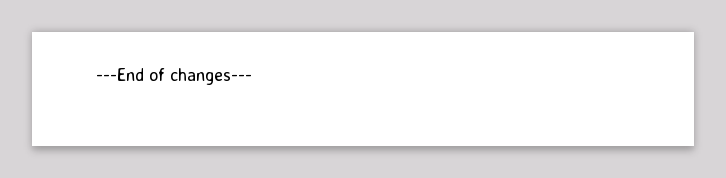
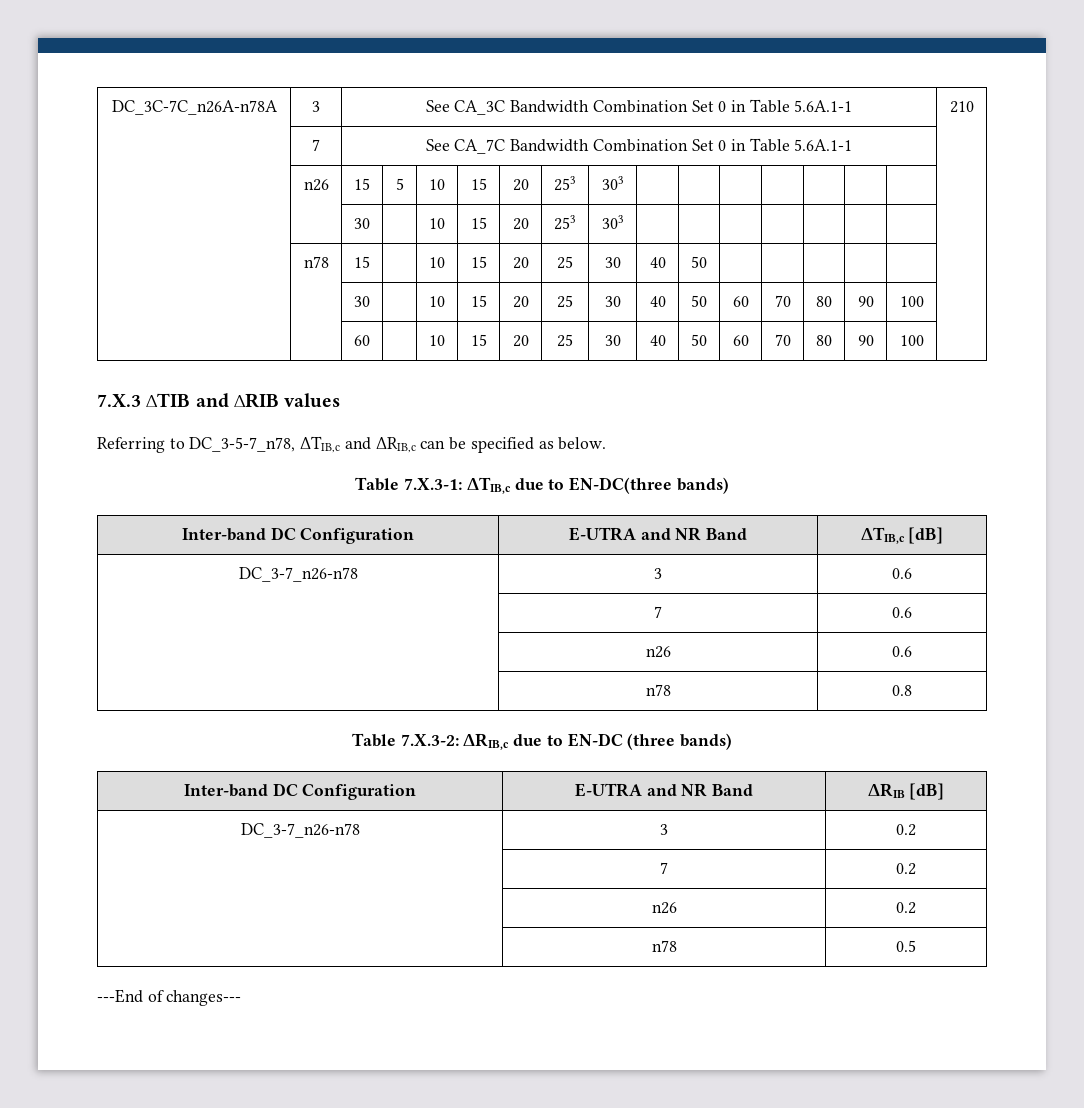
(96, 74) none -> [111,100,278,115] [312,101,320,112] [425,99,853,115] [949,101,974,113] [312,139,320,151] [425,138,853,154] [303,179,329,191] [354,178,370,190] [395,178,404,190] [429,179,445,190] [470,178,487,190] [512,179,529,191] [554,176,576,191] [601,176,624,190] [354,218,370,229] [429,218,445,229] [470,217,487,229] [512,218,529,230] [554,215,576,230] [601,215,624,229] [303,256,329,268] [354,256,370,268] [429,257,445,268] [470,256,487,268] [512,257,529,269] [557,256,573,269] [604,257,621,268] [649,257,666,268] [691,256,707,268] [354,296,370,307] [429,296,445,307] [470,295,487,307] [512,296,529,308] [557,295,573,308] [604,296,621,307] [649,296,666,307] [691,295,707,307] [732,296,749,307] [774,295,791,307] [816,296,832,307] [857,296,874,307] [899,296,924,307] [354,335,370,346] [429,335,445,346] [470,334,487,346] [512,335,529,347] [557,334,573,347] [604,335,621,346] [649,335,666,346] [691,334,707,346] [732,335,749,346] [774,334,791,346] [816,335,832,346] [857,335,874,346] [899,335,924,346] [97,393,341,408] [97,436,607,453] [355,477,729,494] [181,527,415,544] [568,527,748,541] [860,527,944,544] [238,567,358,582] [654,568,662,579] [892,568,912,579] [654,606,662,618] [892,607,912,618] [645,646,671,658] [892,646,912,657] [645,684,671,696] [892,685,912,696] [351,733,733,750] [183,783,417,800] [574,783,754,797] [867,783,945,800] [240,823,360,838] [660,824,668,835] [896,824,916,836] [660,862,668,874] [896,863,916,875] [651,902,677,914] [896,902,916,914] [651,940,677,952] [896,940,916,952] DC_3C-7C_n26A-n78A | 3 | See CA_3C Bandwidth Combination Set 0 in Table 5.6A.1-1 | 210 // | 7 | See CA_7C Bandwidth Combination Set 0 in Table 5.6A.1-1 | // | n26 | 15 | 5 | 10 | 15 | 20 | 253 | 303 | | | | | | | | // | | 30 | | 10 | 15 | 20 | 253 | 303 | | | | | | | | // | n78 | 15 | | 10 | 15 | 20 | 25 | 30 | 40 | 50 | | | | | | // | | 30 | | 10 | 15 | 20 | 25 | 30 | 40 | 50 | 60 | 70 | 80 | 90 | 100 | // | | 60 | | 10 | 15 | 20 | 25 | 30 | 40 | 50 | 60 | 70 | 80 | 90 | 100 | // 7.X.3 ∆TIB and ∆RIB values // Referring to DC_3-5-7_n78, ΔTIB,c and ΔRIB,c can be specified as below. // Table 7.X.3-1: ΔTIB,c due to EN-DC(three bands) // Inter-band DC Configuration | E-UTRA and NR Band | ΔTIB,c [dB] // DC_3-7_n26-n78 | 3 | 0.6 // | 7 | 0.6 // | n26 | 0.6 // | n78 | 0.8 // Table 7.X.3-2: ΔRIB,c due to EN-DC (three bands) // Inter-band DC Configuration | E-UTRA and NR Band | ΔRIB [dB] // DC_3-7_n26-n78 | 3 | 0.2 // | 7 | 0.2 // | n26 | 0.2 // | n78 | 0.5 //

